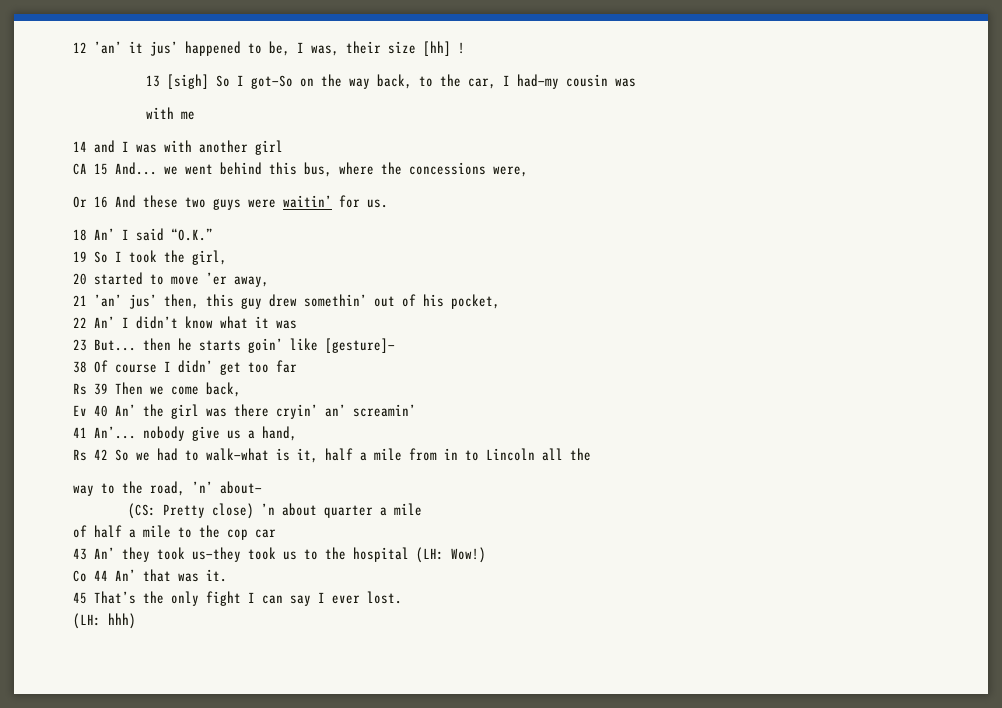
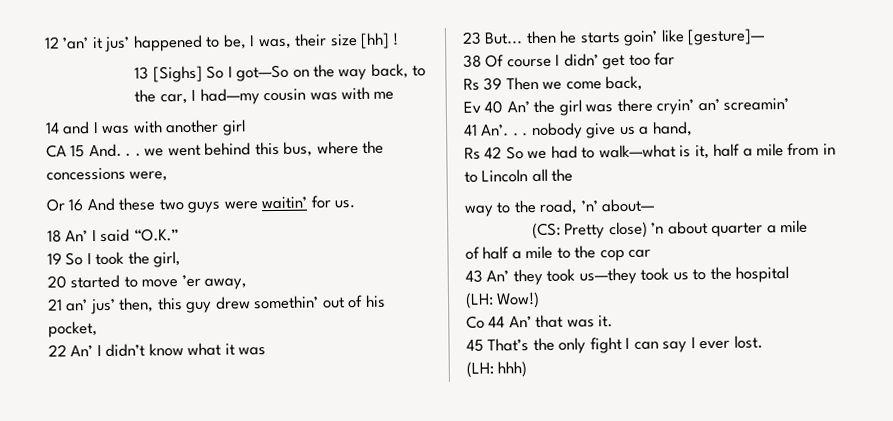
[167,74,210,89] [sigh] -> [152,65,203,83] [Sighs]
(637, 82) // -> (338, 96) none
[115,162,157,175] And... -> [88,143,141,158] And. . .
[94,294,122,307] ’an’ -> [65,299,89,312] an’
[94,426,136,439] An’... -> [481,124,529,137] An’. . .
(409, 554) none -> (790, 274) //

